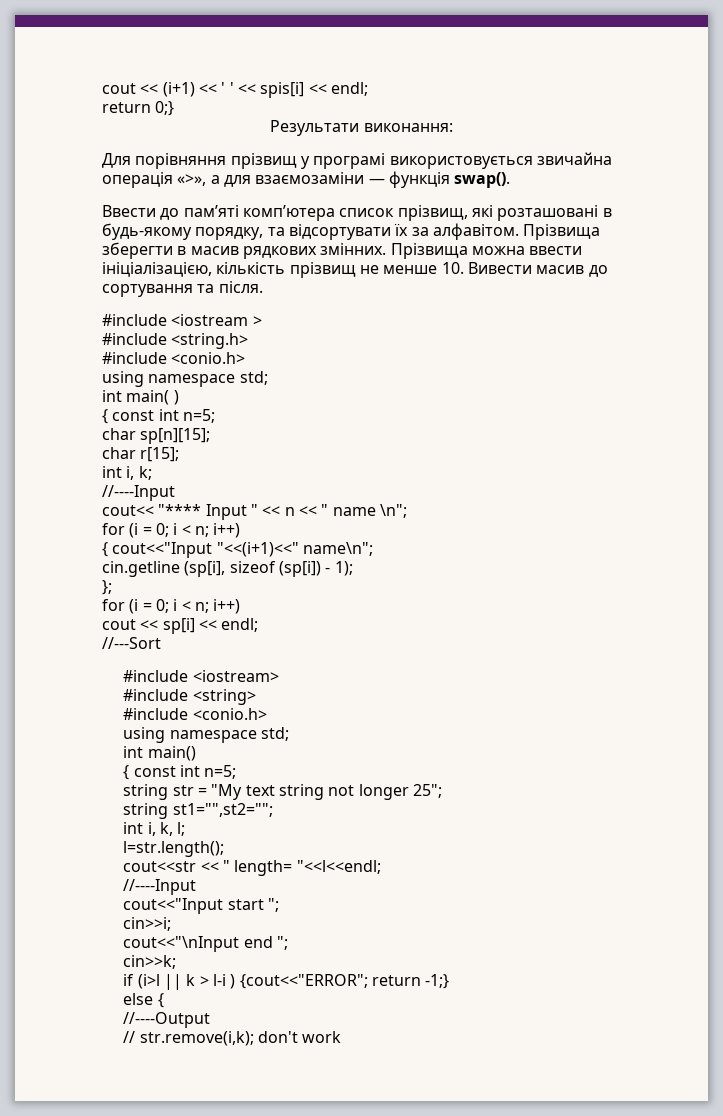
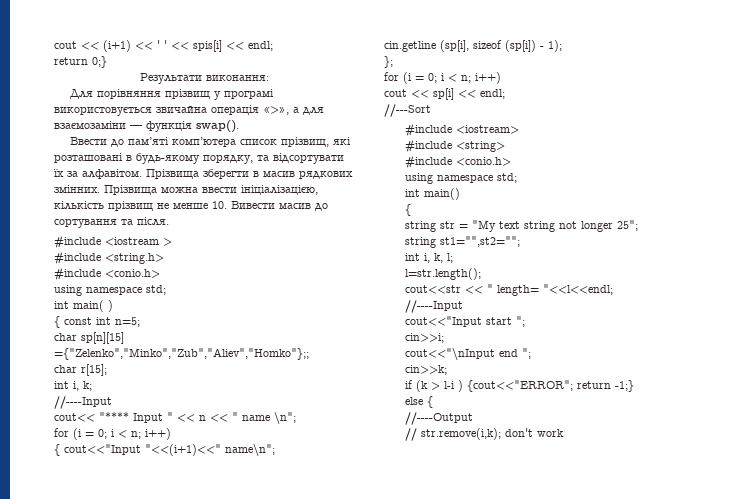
[140,428,211,444] sp[n][15]; -> [81,332,124,344] [54,348,309,360] sp[n][15] ={"Zelenko","Minko","Zub","Aliev","Homko"};;
[133,765,237,779] const int n=5; -> (412, 210) none
[137,974,196,990] (i>l || k -> [416,380,429,392] (k

